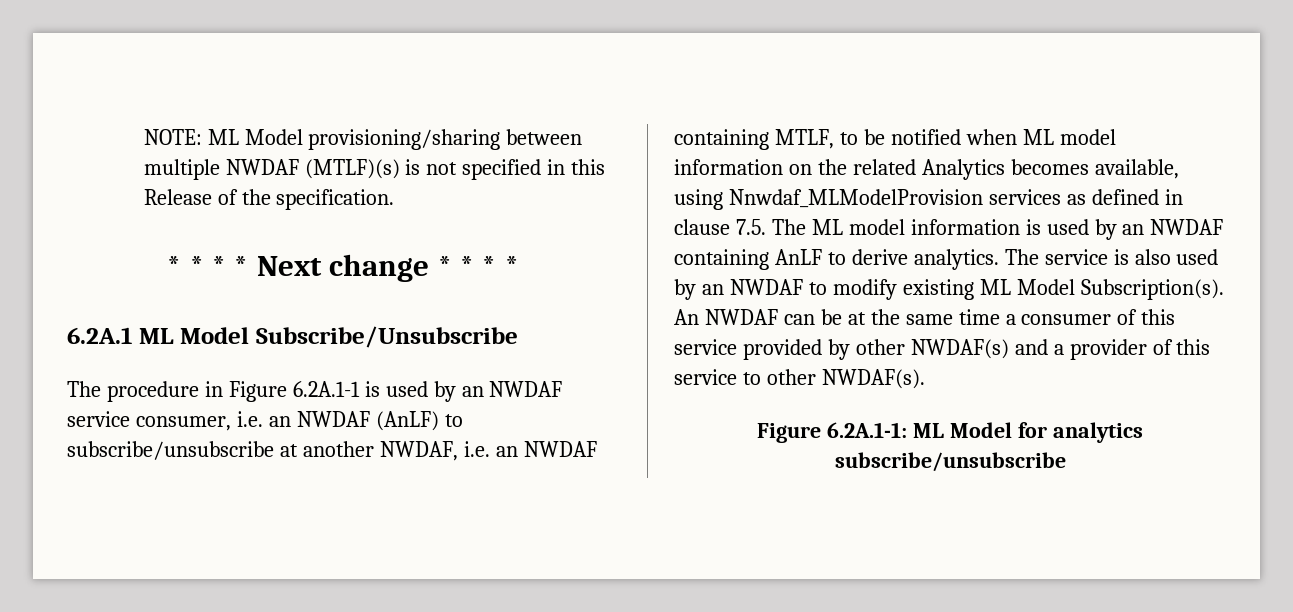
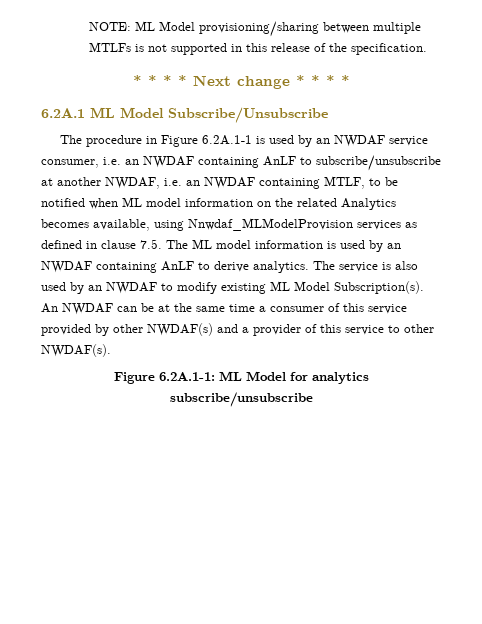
[225,159,400,179] NWDAF (MTLF)(s) -> [88,42,131,52] MTLFs
[462,159,542,180] specified -> [170,43,227,55] supported
[143,189,212,205] Release -> [270,43,310,52] release
[375,411,439,431] (AnLF) -> [198,156,296,168] containing AnLF

